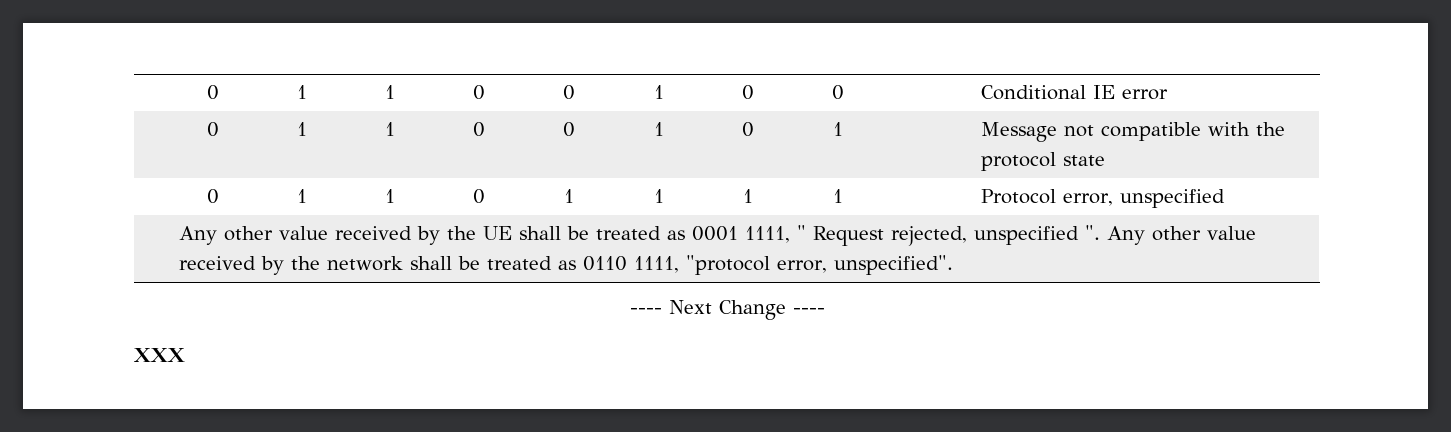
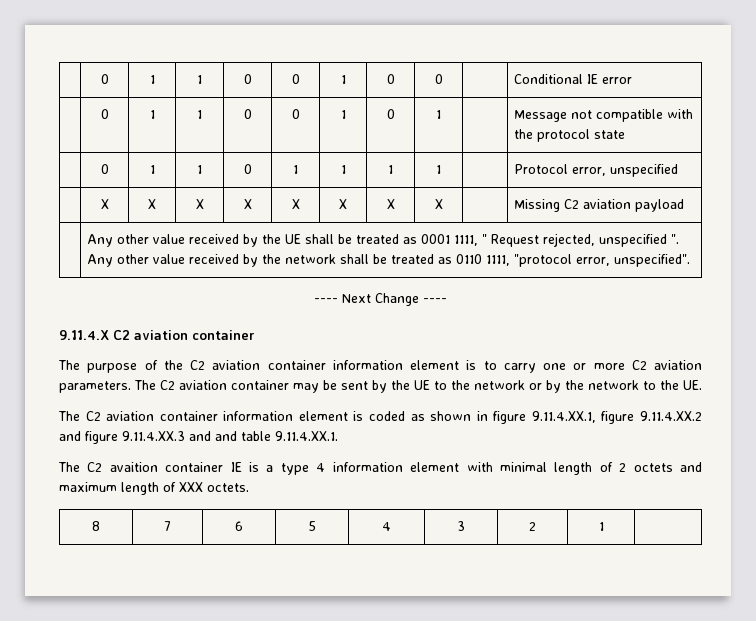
(1225, 198) none -> [100,199,109,209] [148,199,156,209] [195,199,204,209] [243,199,252,209] [291,199,300,209] [339,199,347,209] [386,199,395,209] [434,199,443,209] [514,199,685,212] // | X | X | X | X | X | X | X | X | | Missing C2 aviation payload
[134,348,185,362] XXX -> [59,330,255,340] [58,360,702,373] [59,380,702,393] [58,411,702,424] [59,431,338,444] [58,462,702,475] [59,482,249,495] [92,521,100,531] [164,521,171,531] [235,521,243,531] [308,521,316,531] [382,522,391,531] [457,521,465,531] [529,522,536,531] [598,522,604,531] 9.11.4.X C2 aviation container // The purpose of the C2 aviation container information element is to carry one or more C2 aviation parameters. The C2 aviation container may be sent by the UE to the network or by the network to the UE. // The C2 aviation container information element is coded as shown in figure 9.11.4.XX.1, figure 9.11.4.XX.2 and figure 9.11.4.XX.3 and and table 9.11.4.XX.1. // The C2 avaition container IE is a type 4 information element with minimal length of 2 octets and maximum length of XXX octets. // 8 | 7 | 6 | 5 | 4 | 3 | 2 | 1 |

